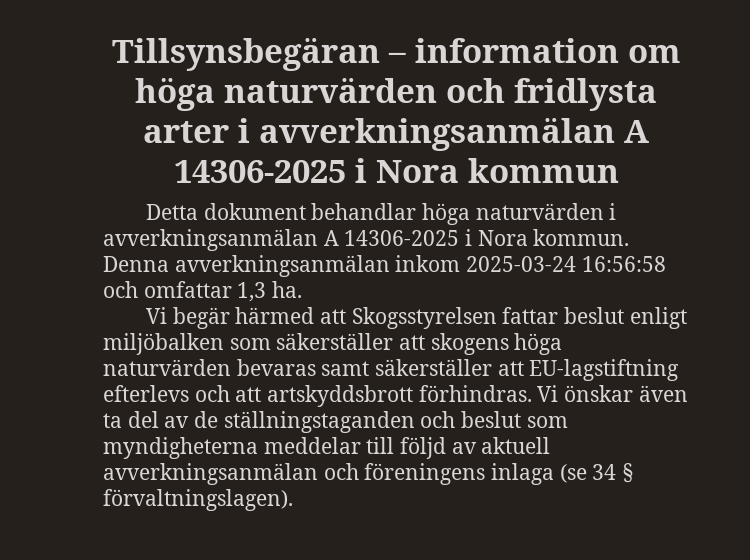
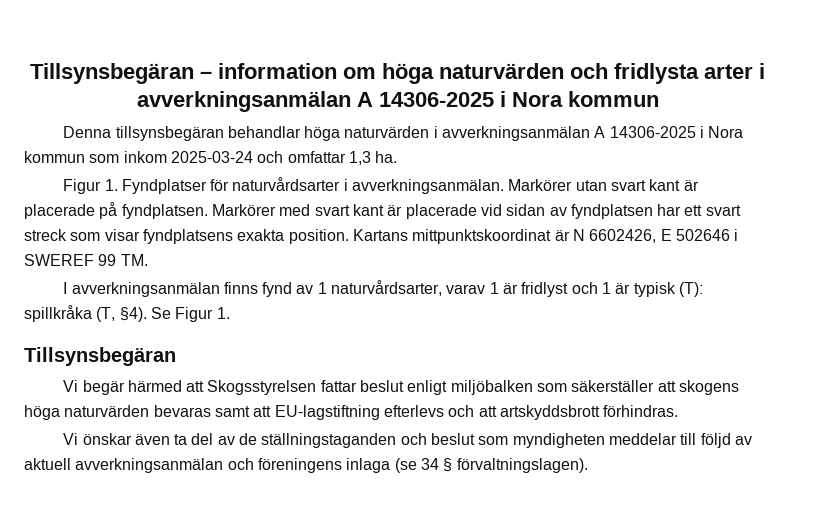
[146,203,306,220] Detta dokument -> [63,126,224,141] Denna tillsynsbegäran
[533,229,630,246] [103,255,390,277] kommun. Denna avverkningsanmälan -> [24,151,120,163] kommun som
[581,256,666,272] 16:56:58 -> (253, 157) none
(303, 289) none -> [63,177,699,194] [24,202,741,219] [24,229,739,244] [24,254,148,266] [63,280,704,297] [24,305,230,322] [24,347,176,366] // Figur 1. Fyndplatser för naturvårdsarter i avverkningsanmälan. Markörer utan svart kant är placerade på fyndplatsen. Markörer med svart kant är placerade vid sidan av fyndplatsen har ett svart streck som visar fyndplatsens exakta position. Kartans mittpunktskoordinat är N 6602426, E 502646 i SWEREF 99 TM. // I avverkningsanmälan finns fynd av 1 naturvårdsarter, varav 1 är fridlyst och 1 är typisk (T): spillkråka (T, §4). Se Figur 1. // Tillsynsbegäran
[375,359,493,376] säkerställer -> (250, 411) none
(532, 393) none -> (679, 411) //
[103,437,258,459] myndigheterna -> [512,433,605,448] myndigheten

